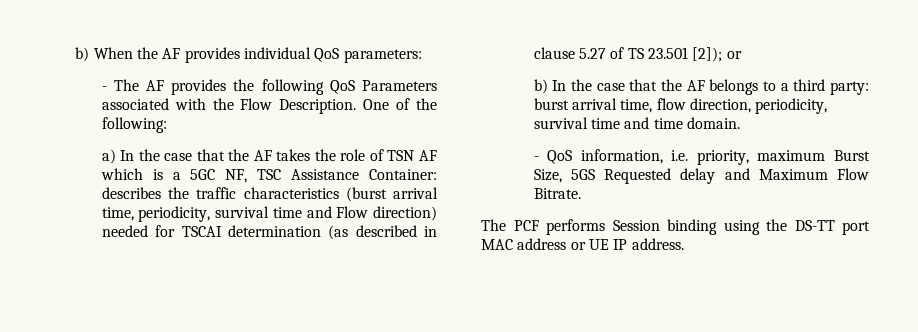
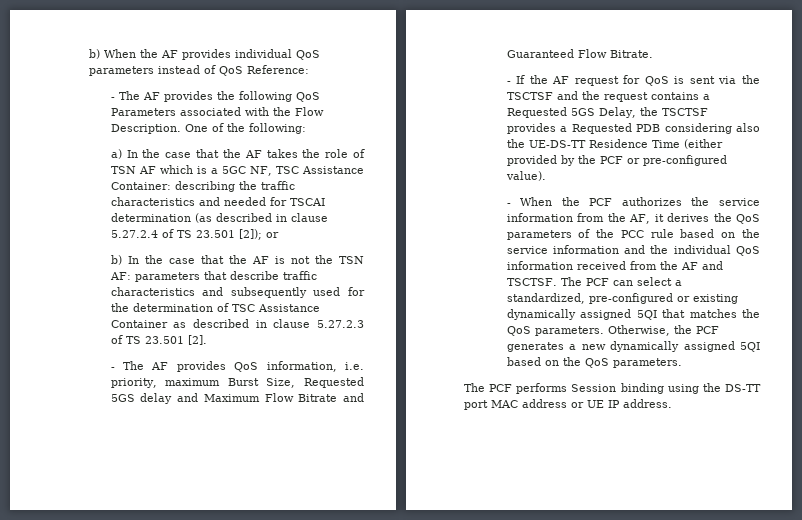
[343,49,422,63] parameters: -> [89,65,310,76] parameters instead of QoS Reference:
[101,187,161,199] describes -> [174,181,235,192] describing
[345,187,438,202] [101,206,437,222] (burst arrival time, periodicity, survival time and Flow direction) -> [198,197,220,206] and
[579,48,607,59] 5.27 -> [110,230,158,238] 5.27.2.4
[709,79,869,95] [533,98,828,114] [533,117,741,129] [533,156,539,161] belongs to a third party: burst arrival time, flow direction, periodicity, survival time and time domain. // - -> [274,255,365,264] [109,271,317,282] [110,287,365,298] [110,303,320,312] [110,319,364,328] [110,335,207,345] [110,361,226,372] is not the TSN AF: parameters that describe traffic characteristics and subsequently used for the determination of TSC Assistance Container as described in clause 5.27.2.3 of TS 23.501 [2]. // - The AF provides
[570,168,672,184] 5GS Requested -> [304,377,364,388] [110,394,135,402] Requested 5GS
[533,188,581,199] Bitrate. -> [298,393,364,402] [506,49,653,58] [506,75,760,86] [506,91,710,102] [506,107,708,118] [506,123,760,134] [506,139,723,149] [506,155,727,166] [505,171,546,181] [506,197,760,206] [506,213,760,224] [506,229,760,240] [506,245,760,256] [506,261,723,270] [506,277,682,286] [506,293,738,304] [506,309,760,320] [506,325,719,336] [506,341,760,352] [506,357,682,368] Bitrate and Guaranteed Flow Bitrate. // - If the AF request for QoS is sent via the TSCTSF and the request contains a Requested 5GS Delay, the TSCTSF provides a Requested PDB considering also the UE-DS-TT Residence Time (either provided by the PCF or pre-configured value). // - When the PCF authorizes the service information from the AF, it derives the QoS parameters of the PCC rule based on the service information and the individual QoS information received from the AF and TSCTSF. The PCF can select a standardized, pre-configured or existing dynamically assigned 5QI that matches the QoS parameters. Otherwise, the PCF generates a new dynamically assigned 5QI based on the QoS parameters.

